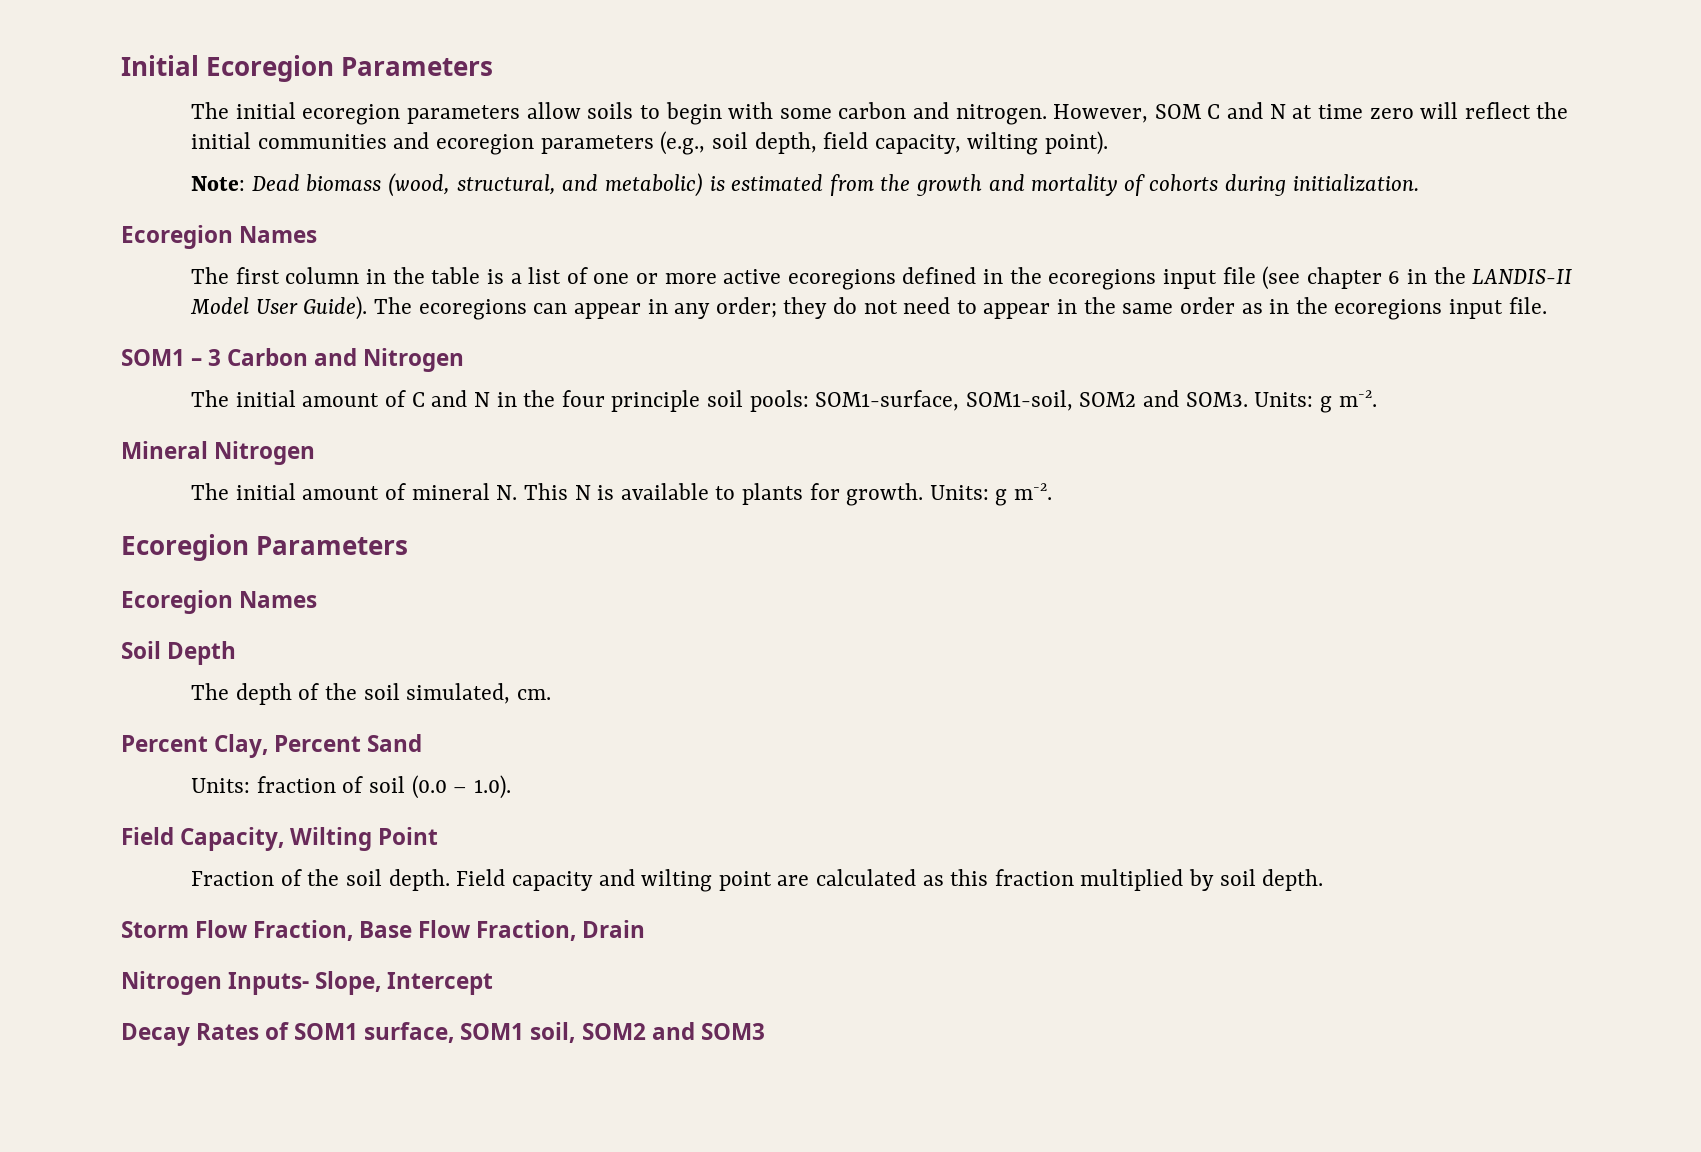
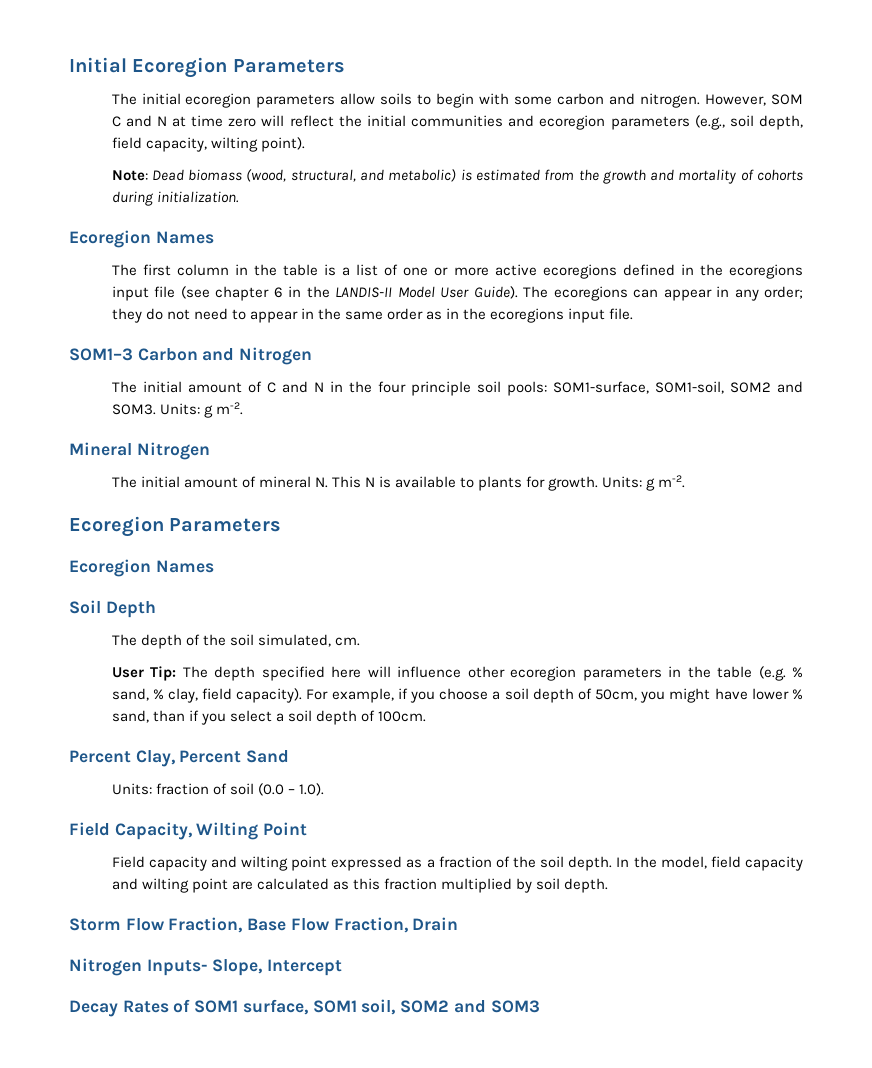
[121,349,222,366] SOM1 – 3 -> [69,348,133,361] SOM1–3
(551, 694) none -> [111,666,803,681] [111,688,803,703] [111,710,427,725] // User Tip: The depth specified here will influence other ecoregion parameters in the table (e.g. % sand, % clay, field capacity). For example, if you choose a soil depth of 50cm, you might have lower % sand, than if you select a soil depth of 100cm.
[191,869,506,891] Fraction of the soil depth. Field -> [111,856,741,871] Field capacity and wilting point expressed as a fraction of the soil depth. In the model, field

